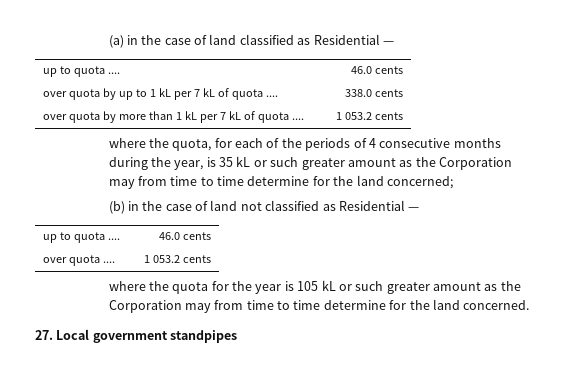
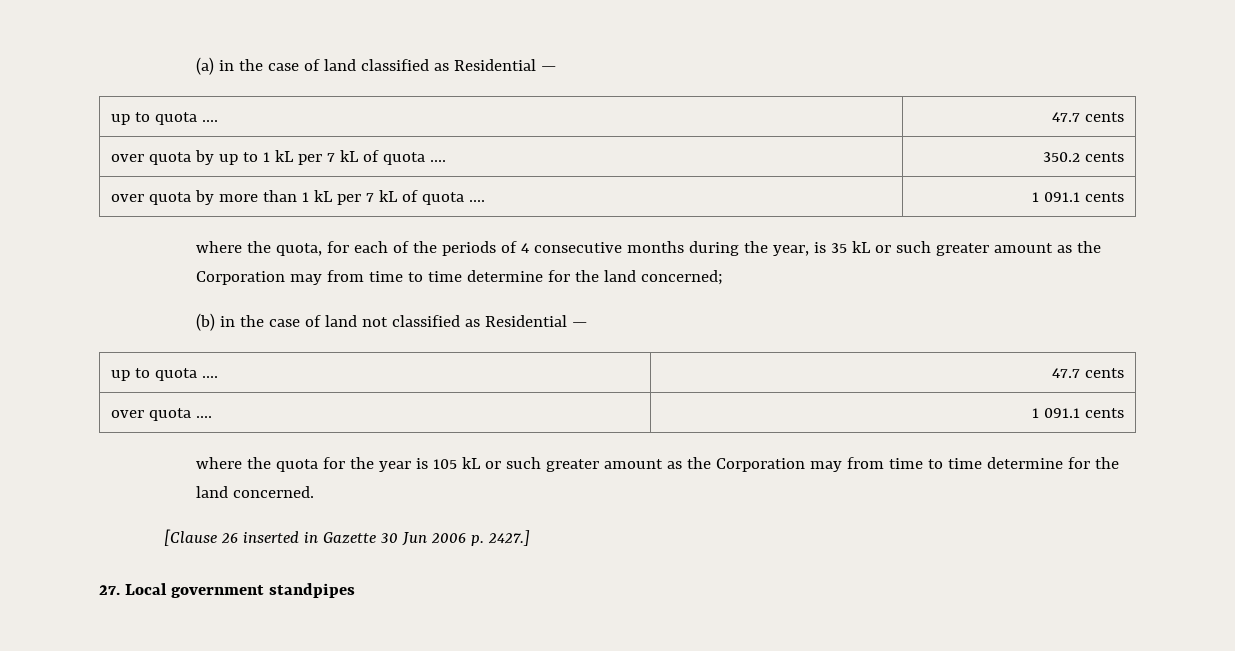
[350,66,372,74] 46.0 -> [1051,112,1080,122] 47.7
[344,89,372,97] 338.0 -> [1042,152,1080,162] 350.2
[344,112,372,120] 053.2 -> [1043,192,1080,202] 091.1
[158,232,180,240] 46.0 -> [1051,368,1080,378] 47.7
[152,255,180,263] 053.2 -> [1043,408,1080,418] 091.1
(530, 305) none -> [163,529,530,546] // [Clause 26 inserted in Gazette 30 Jun 2006 p. 2427.]

